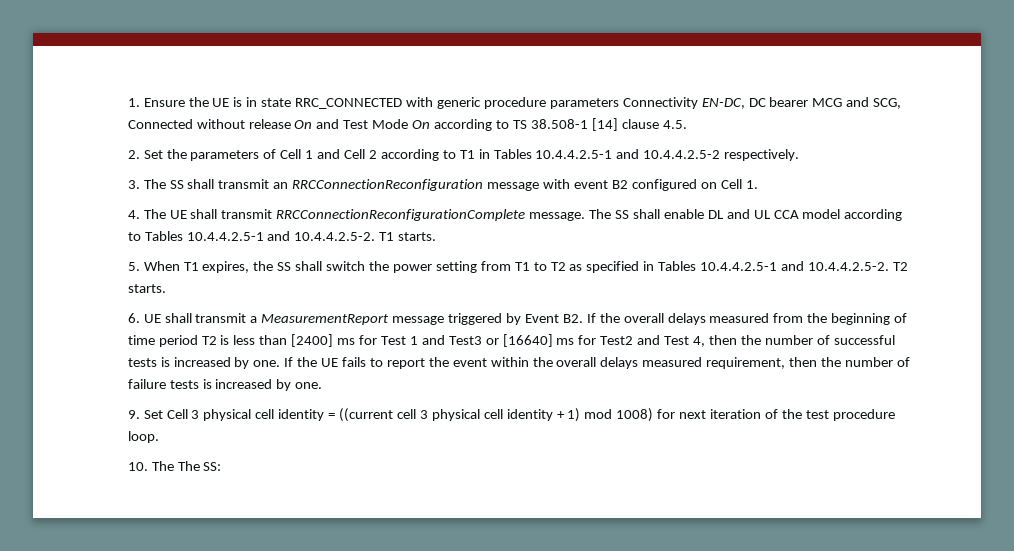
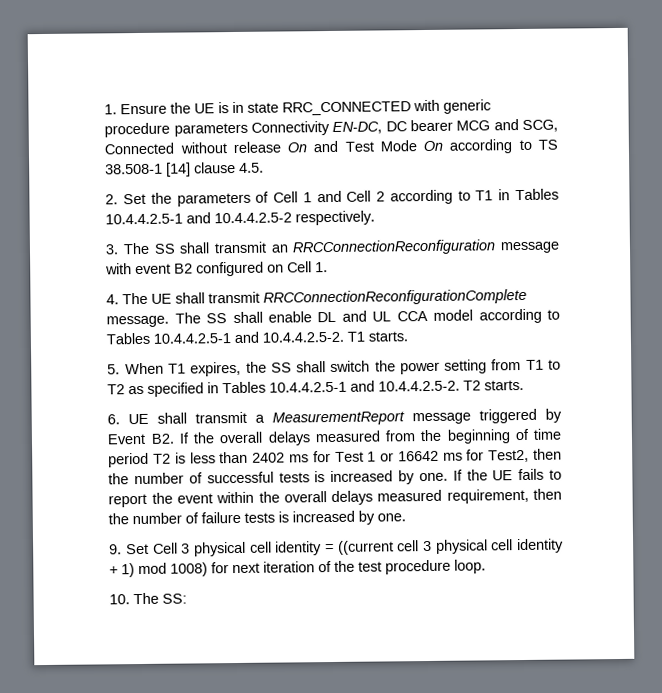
[291,334,334,347] [2400] -> [252,452,286,463] 2402
[421,334,706,347] and Test3 or [16640] ms for Test2 and Test 4, -> [380,449,530,463] or 16642 ms for Test2,
[177,461,200,471] The -> (160, 598) none

